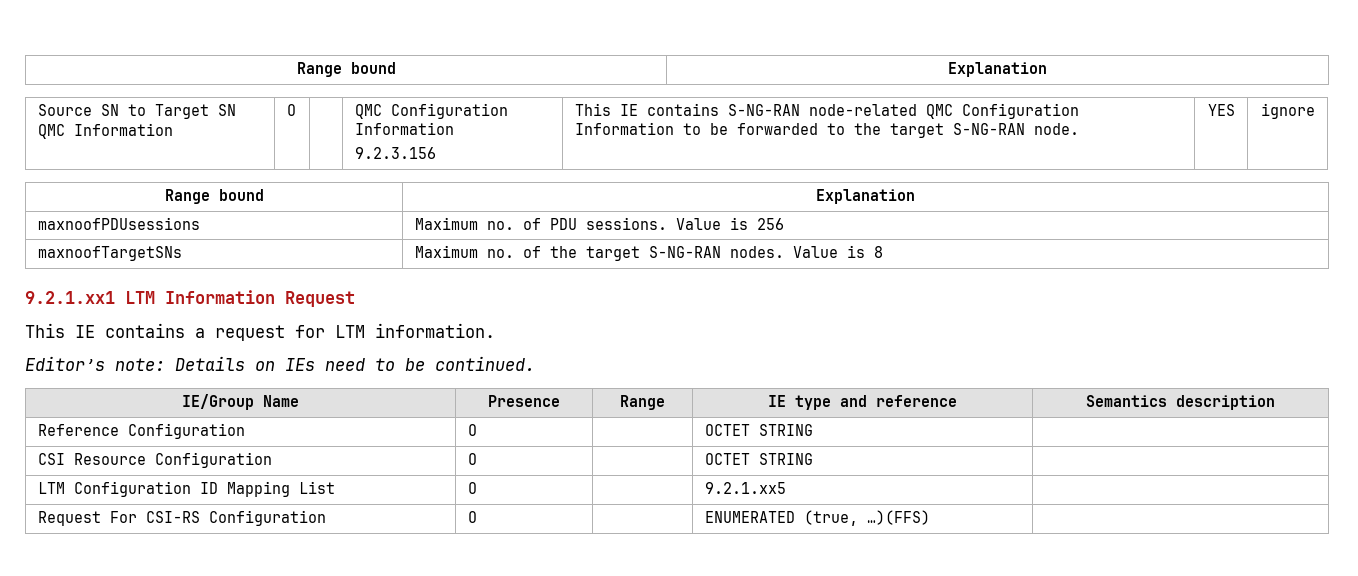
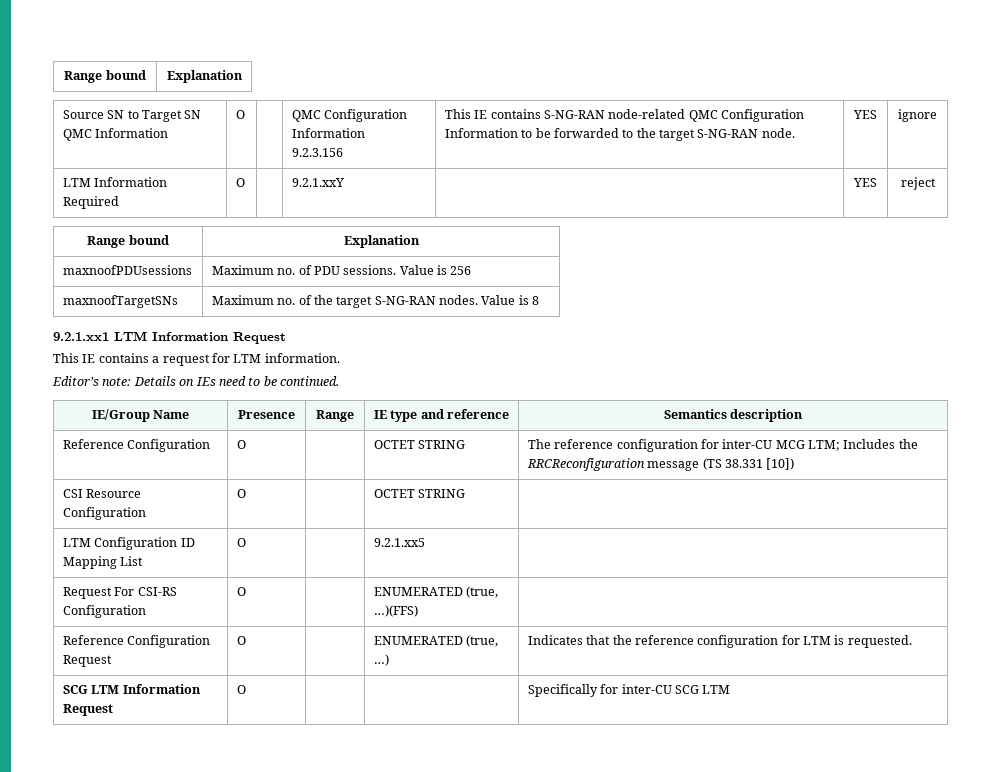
(1315, 111) none -> [62,177,168,187] [62,196,119,209] [235,178,245,187] [291,178,344,187] [853,178,877,187] [900,177,936,190] // LTM Information Required | O | | 9.2.1.xxY | | YES | reject
(813, 430) none -> [527,439,918,452] [526,458,795,471] The reference configuration for inter-CU MCG LTM; Includes the RRCReconfiguration message (TS 38.331 [10])
(930, 517) none -> [62,635,211,648] [62,655,112,667] [236,636,246,645] [373,635,499,647] [373,654,389,666] [527,635,912,648] [62,684,201,694] [62,704,113,716] [236,685,246,694] [527,684,731,697] // Reference Configuration Request | O | | ENUMERATED (true, …) | Indicates that the reference configuration for LTM is requested. // SCG LTM Information Request | O | | | Specifically for inter-CU SCG LTM

